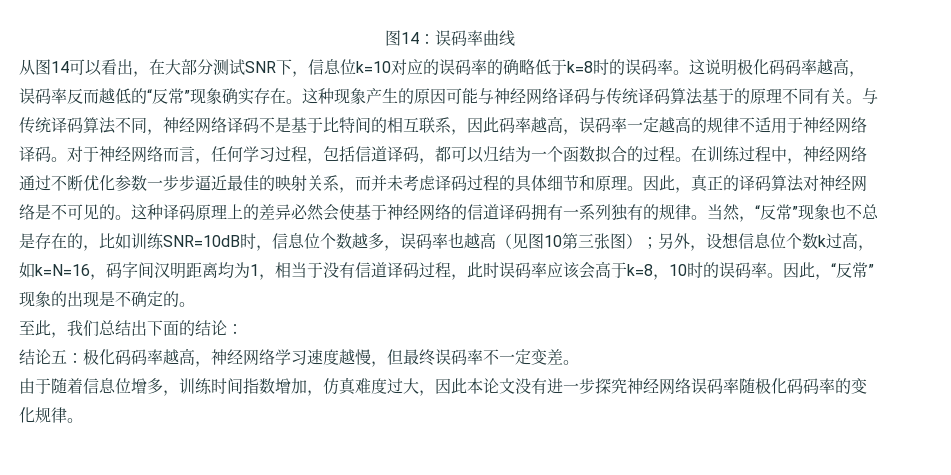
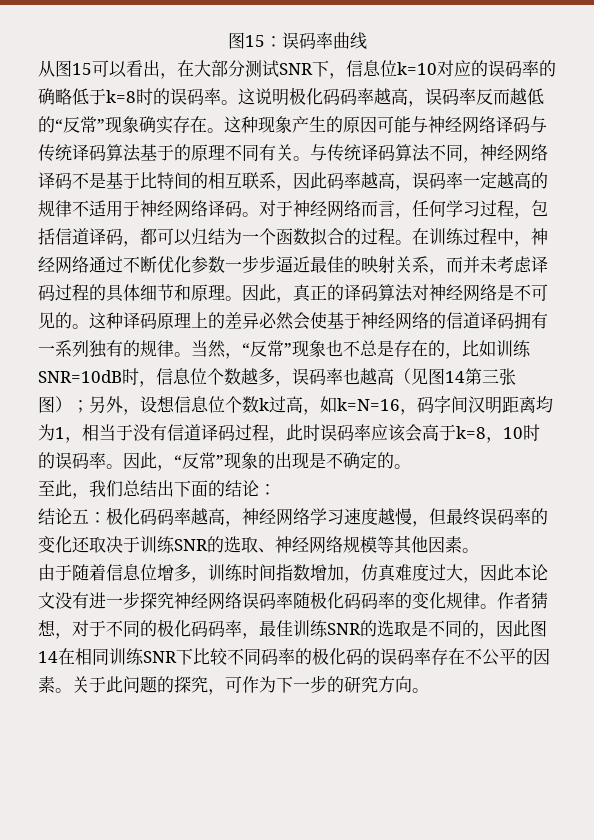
[384,30,419,46] 图14 -> [227,32,265,49] 图15
[51,61,69,73] 14 -> [72,63,92,75] 15
[544,235,562,247] 10 -> [445,371,465,383] 14
[483,349,563,365] 不一定变差 -> [531,508,548,525] [38,535,462,554] 的变化还取决于训练SNR的选取、神经网络规模等其他因素
(83, 420) none -> [497,592,548,609] [38,619,547,639] [38,647,550,666] [38,675,429,695] 作者猜想，对于不同的极化码码率，最佳训练SNR的选取是不同的，因此图14在相同训练SNR下比较不同码率的极化码的误码率存在不公平的因素。关于此问题的探究，可作为下一步的研究方向。

